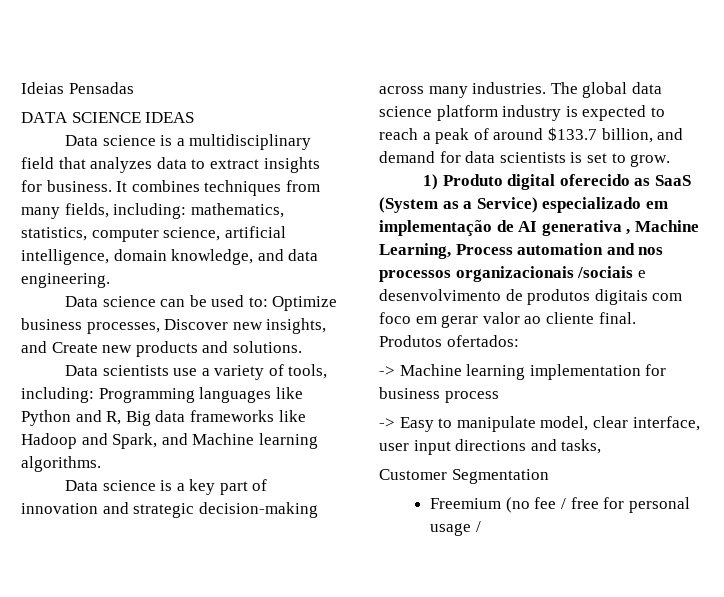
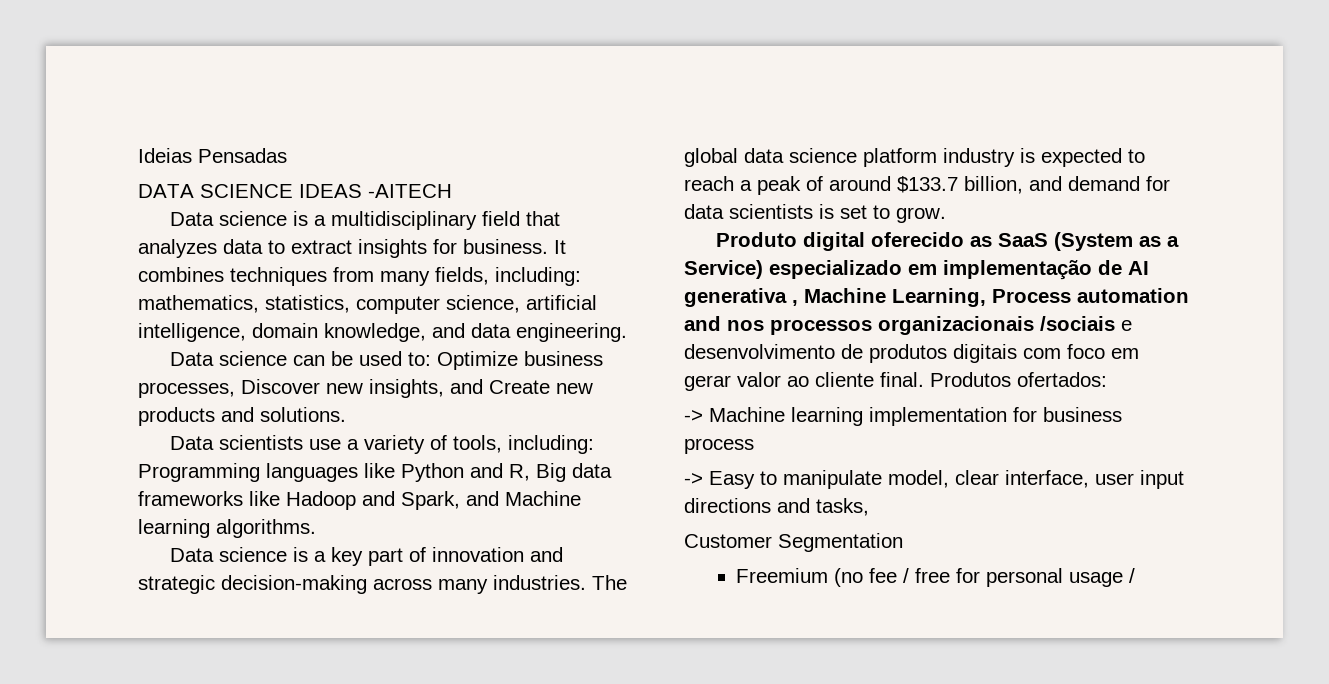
(195, 117) none -> [368,184,452,198] -AITECH
[422,174,438,190] 1) -> (946, 215) none

